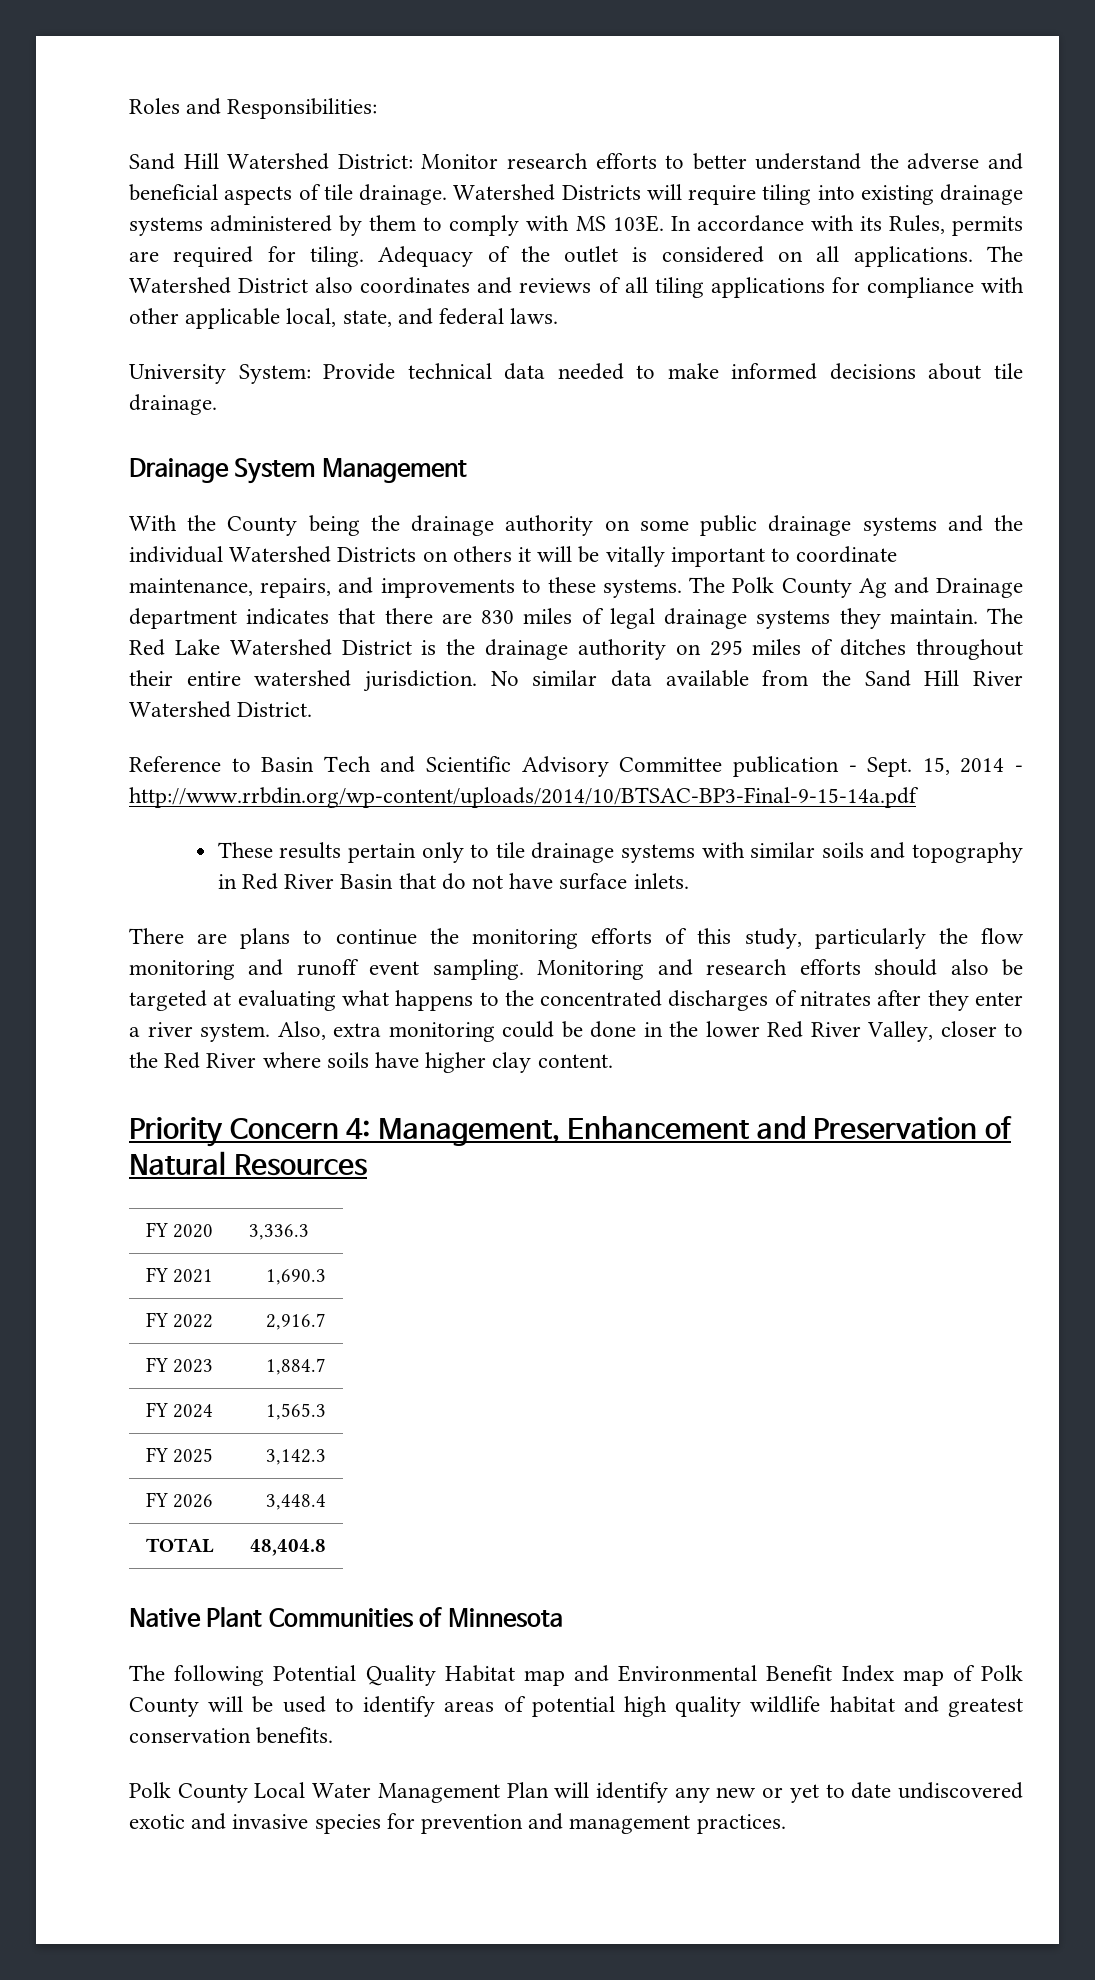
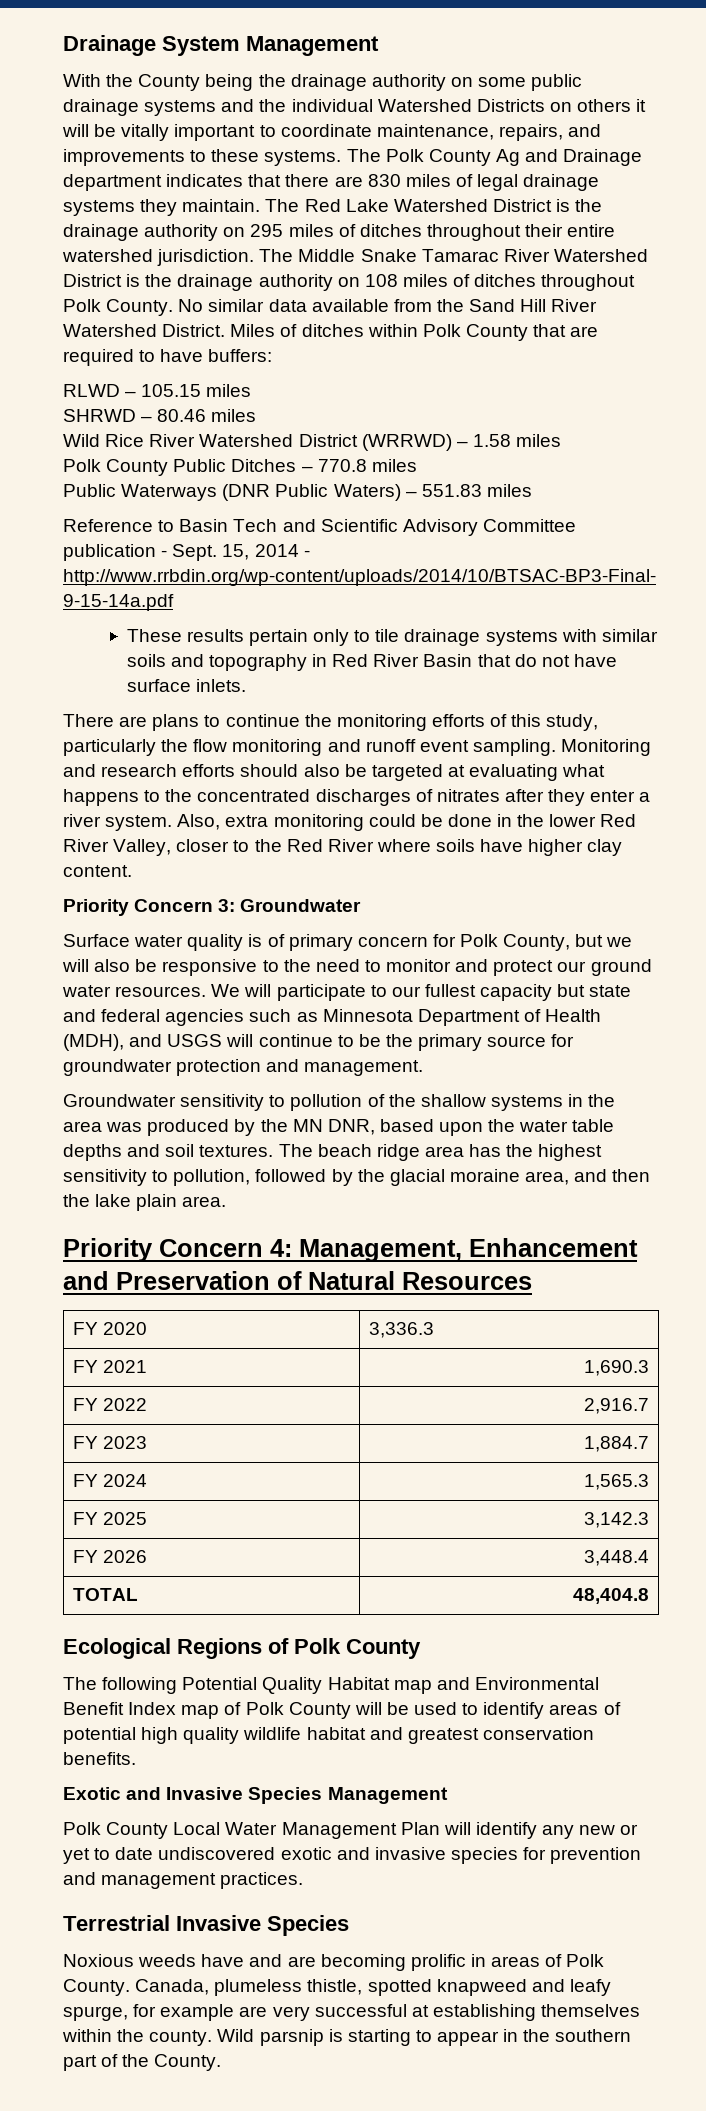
[129,98,378,119] [129,153,1024,170] [129,184,1023,205] [129,215,1023,236] [129,246,1023,267] [129,277,1024,298] [129,308,559,329] [129,363,1023,384] [129,394,217,415] Roles and Responsibilities: // Sand Hill Watershed District: Monitor research efforts to better understand the adverse and beneficial aspects of tile drainage. Watershed Districts will require tiling into existing drainage systems administered by them to comply with MS 103E. In accordance with its Rules, permits are required for tiling. Adequacy of the outlet is considered on all applications. The Watershed District also coordinates and reviews of all tiling applications for compliance with other applicable local, state, and federal laws. // University System: Provide technical data needed to make informed decisions about tile drainage. // -> (63, 45) none
(477, 681) none -> [259,249,648,262] [63,274,636,291] [63,299,174,316] The Middle Snake Tamarac River Watershed District is the drainage authority on 108 miles of ditches throughout Polk County.
(313, 709) none -> [230,324,599,341] [63,349,273,366] [63,384,252,397] [63,409,257,422] [63,434,562,451] [63,459,417,476] [63,484,532,501] Miles of ditches within Polk County that are required to have buffers: // RLWD – 105.15 miles // SHRWD – 80.46 miles // Wild Rice River Watershed District (WRRWD) – 1.58 miles // Polk County Public Ditches – 770.8 miles // Public Waterways (DNR Public Waters) – 551.83 miles
(613, 1061) none -> [63,899,362,916] [63,934,633,951] [62,959,652,976] [62,984,632,1001] [63,1009,602,1026] [63,1034,575,1051] [63,1059,424,1076] [63,1094,616,1111] [63,1119,615,1136] [63,1144,603,1161] [63,1169,651,1186] [63,1194,227,1211] // Priority Concern 3: Groundwater // Surface water quality is of primary concern for Polk County, but we will also be responsive to the need to monitor and protect our ground water resources. We will participate to our fullest capacity but state and federal agencies such as Minnesota Department of Health (MDH), and USGS will continue to be the primary source for groundwater protection and management. // Groundwater sensitivity to pollution of the shallow systems in the area was produced by the MN DNR, based upon the water table depths and soil textures. The beach ridge area has the highest sensitivity to pollution, followed by the glacial moraine area, and then the lake plain area.
[129,1607,563,1628] Native Plant Communities of Minnesota -> [63,1638,421,1659] Ecological Regions of Polk County
(334, 1735) none -> [63,1787,448,1804] // Exotic and Invasive Species Management
(786, 1824) none -> [63,1915,349,1936] [63,1954,605,1971] [63,1979,611,1996] [63,2004,641,2021] [62,2029,632,2046] [63,2054,222,2071] // Terrestrial Invasive Species // Noxious weeds have and are becoming prolific in areas of Polk County. Canada, plumeless thistle, spotted knapweed and leafy spurge, for example are very successful at establishing themselves within the county. Wild parsnip is starting to appear in the southern part of the County.

